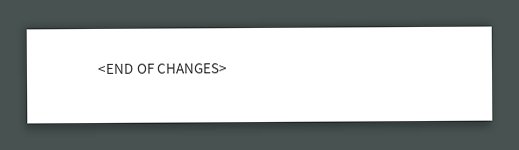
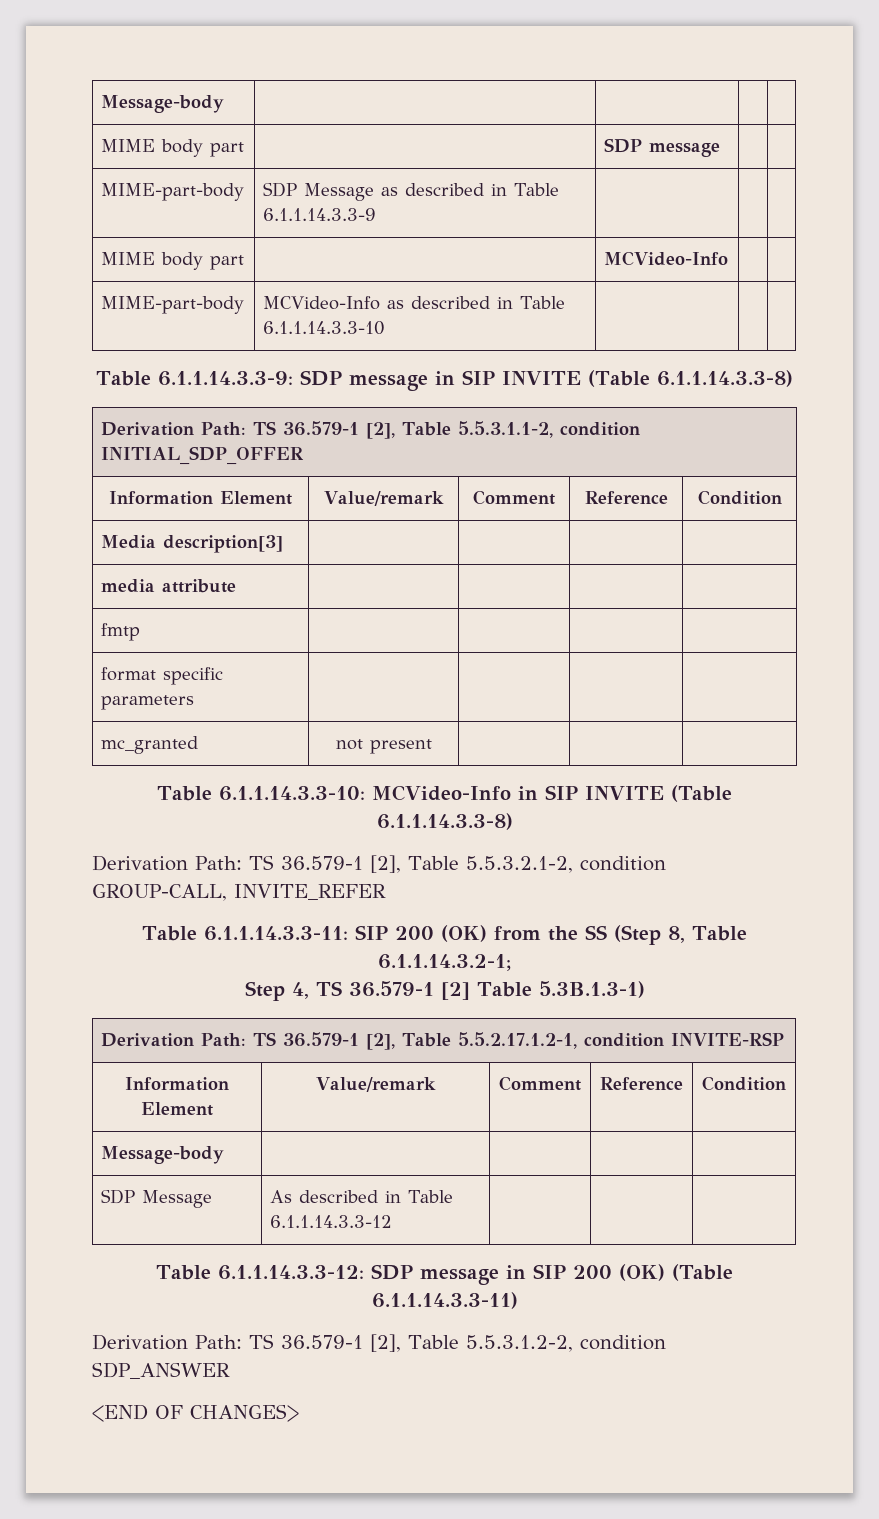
(97, 68) none -> [101,95,225,113] [101,139,245,157] [604,138,721,157] [101,183,245,201] [263,182,560,201] [263,208,377,221] [101,252,245,270] [604,251,729,266] [101,296,245,314] [263,296,566,310] [263,321,386,335] [96,370,793,391] [101,421,641,439] [101,446,305,465] [109,491,292,505] [323,491,444,506] [473,490,555,505] [584,491,668,504] [697,490,782,505] [101,535,284,553] [101,579,237,593] [101,623,141,641] [101,667,224,685] [101,695,195,710] [101,736,199,754] [335,739,432,754] [156,785,733,802] [376,813,513,830] [92,855,666,873] [92,884,386,901] [142,925,747,945] [378,954,511,971] [244,981,645,1001] [101,1032,785,1050] [125,1077,229,1091] [141,1102,213,1116] [315,1077,436,1092] [499,1076,581,1091] [600,1077,683,1090] [702,1076,786,1091] [101,1146,225,1164] [101,1189,213,1208] [270,1190,454,1203] [270,1215,393,1228] [155,1264,734,1285] [371,1292,518,1309] [92,1334,666,1352] [92,1362,230,1379] Message-body | | | | // MIME body part | | SDP message | | // MIME-part-body | SDP Message as described in Table 6.1.1.14.3.3-9 | | | // MIME body part | | MCVideo-Info | | // MIME-part-body | MCVideo-Info as described in Table 6.1.1.14.3.3-10 | | | // Table 6.1.1.14.3.3-9: SDP message in SIP INVITE (Table 6.1.1.14.3.3-8) // Derivation Path: TS 36.579-1 [2], Table 5.5.3.1.1-2, condition INITIAL_SDP_OFFER // Information Element | Value/remark | Comment | Reference | Condition // Media description[3] | | | | // media attribute | | | | // fmtp | | | | // format specific parameters | | | | // mc_granted | not present | | | // Table 6.1.1.14.3.3-10: MCVideo-Info in SIP INVITE (Table 6.1.1.14.3.3-8) // Derivation Path: TS 36.579-1 [2], Table 5.5.3.2.1-2, condition GROUP-CALL, INVITE_REFER // Table 6.1.1.14.3.3-11: SIP 200 (OK) from the SS (Step 8, Table 6.1.1.14.3.2-1; // Step 4, TS 36.579-1 [2] Table 5.3B.1.3-1) // Derivation Path: TS 36.579-1 [2], Table 5.5.2.17.1.2-1, condition INVITE-RSP // Information Element | Value/remark | Comment | Reference | Condition // Message-body | | | | // SDP Message | As described in Table 6.1.1.14.3.3-12 | | | // Table 6.1.1.14.3.3-12: SDP message in SIP 200 (OK) (Table 6.1.1.14.3.3-11) // Derivation Path: TS 36.579-1 [2], Table 5.5.3.1.2-2, condition SDP_ANSWER //

